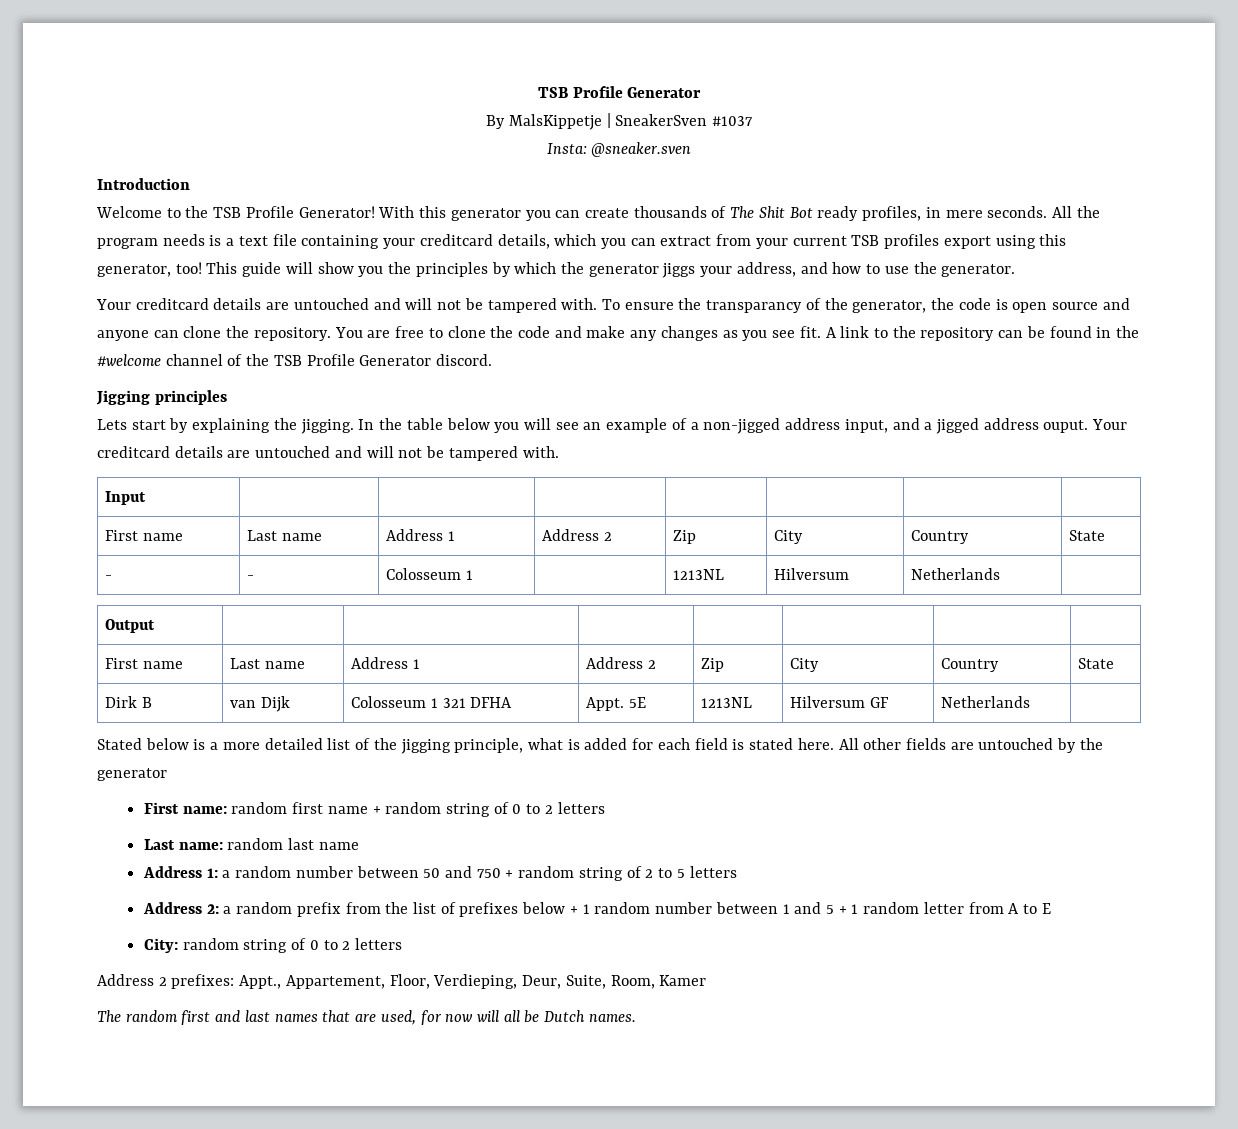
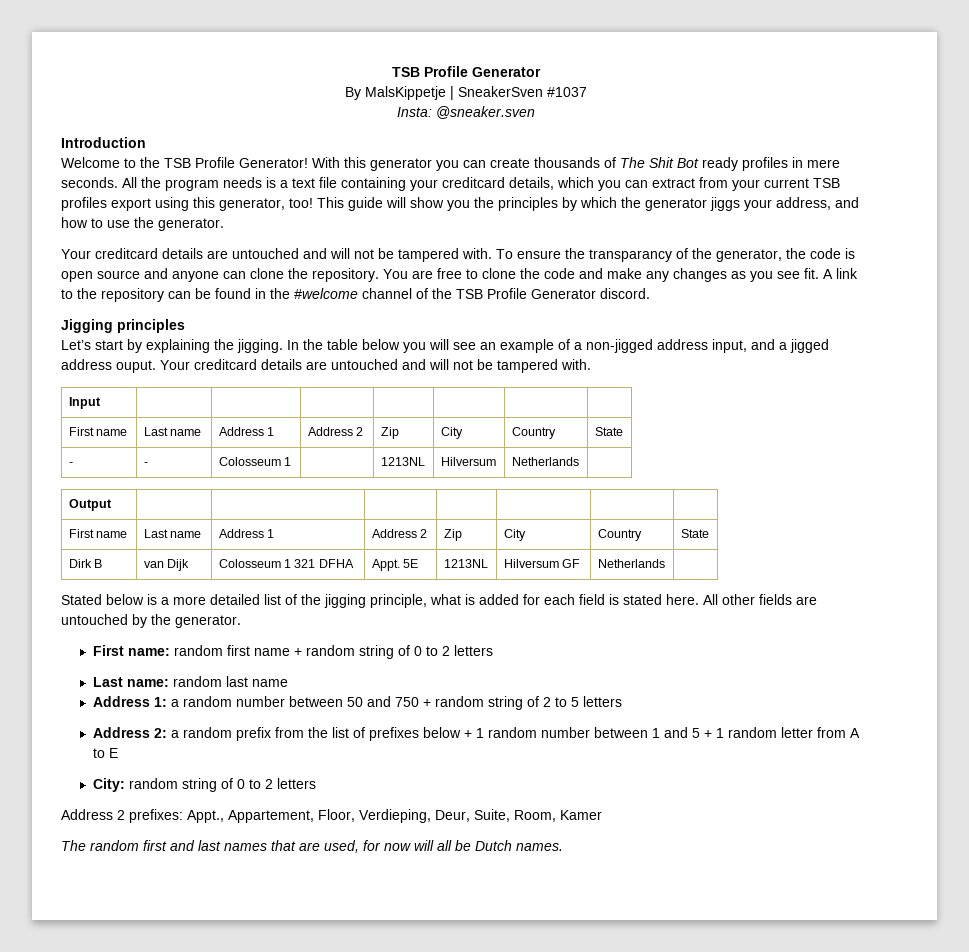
[862,206,922,221] profiles, -> [742,157,788,171] profiles
[97,419,127,430] Lets -> [61,340,91,350] Let’s
[97,768,167,781] generator -> [175,615,241,628] generator.

